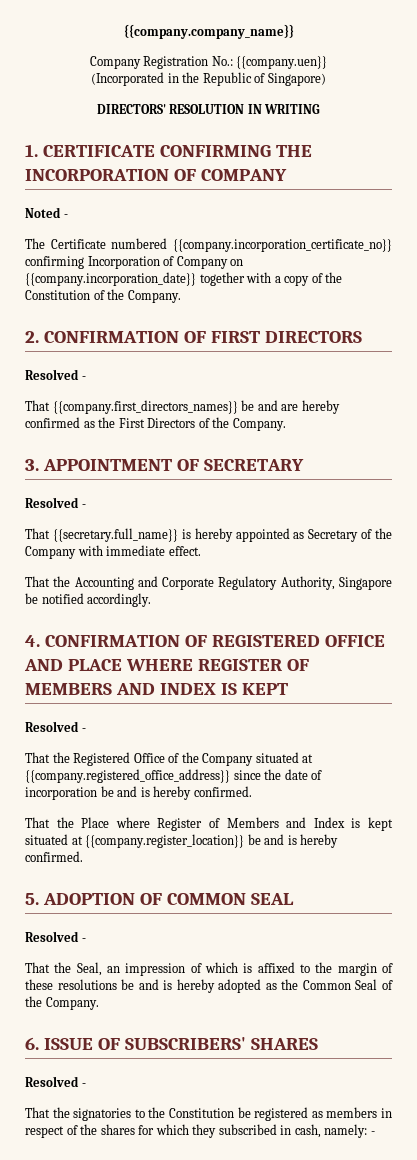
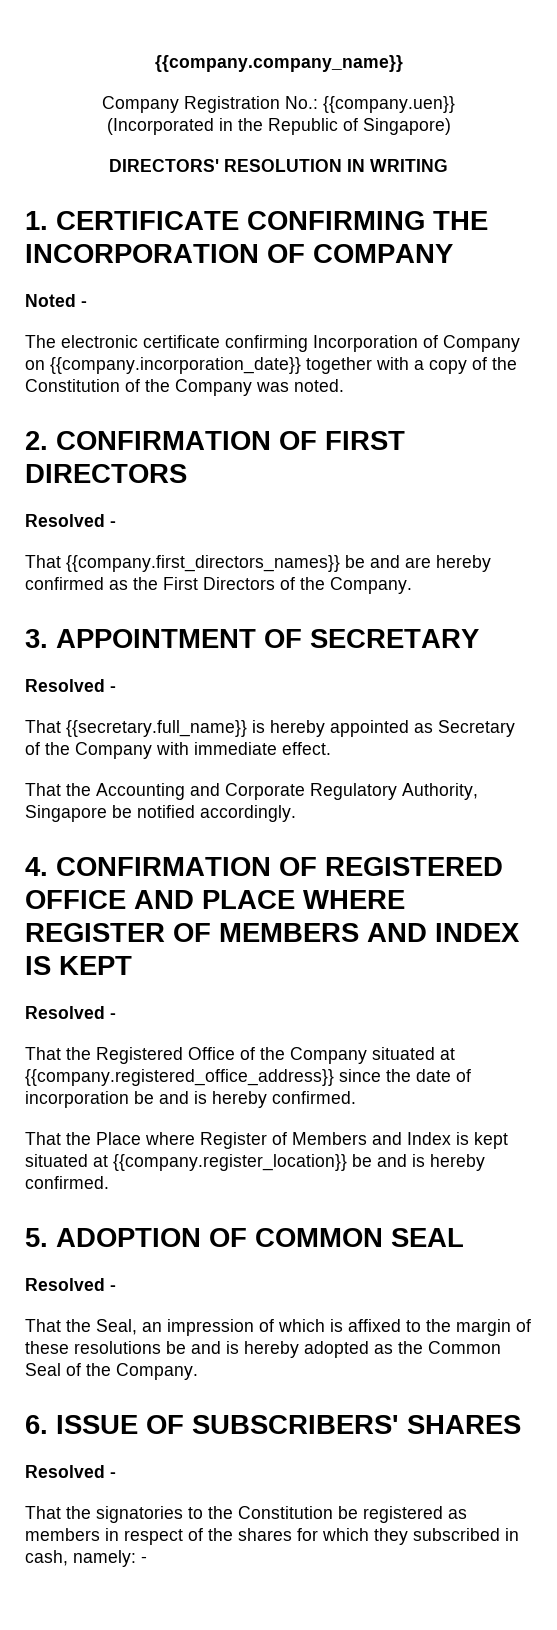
[50,238,392,252] Certificate numbered {{company.incorporation_certificate_no}} -> [61,335,220,348] electronic certificate
[127,290,181,303] Company. -> [175,379,344,396] Company was noted.

